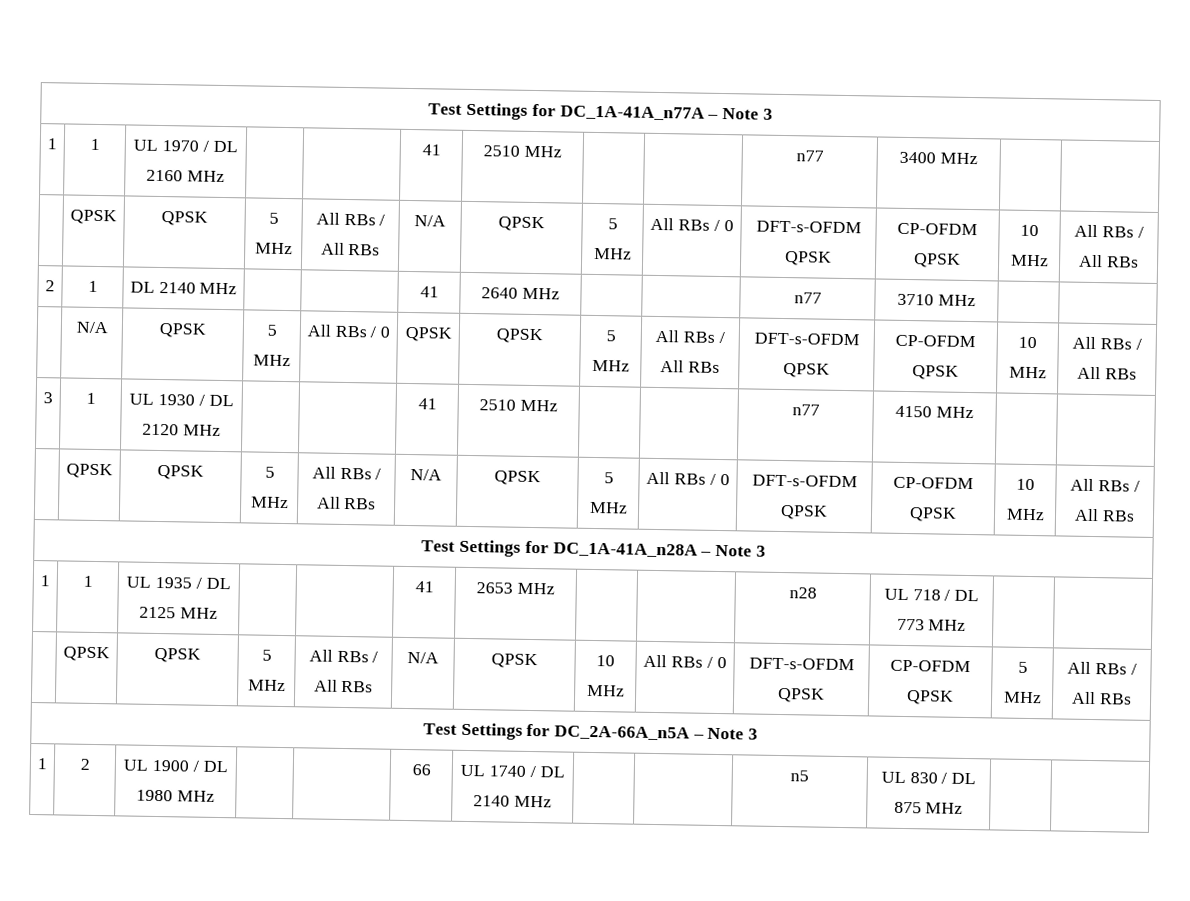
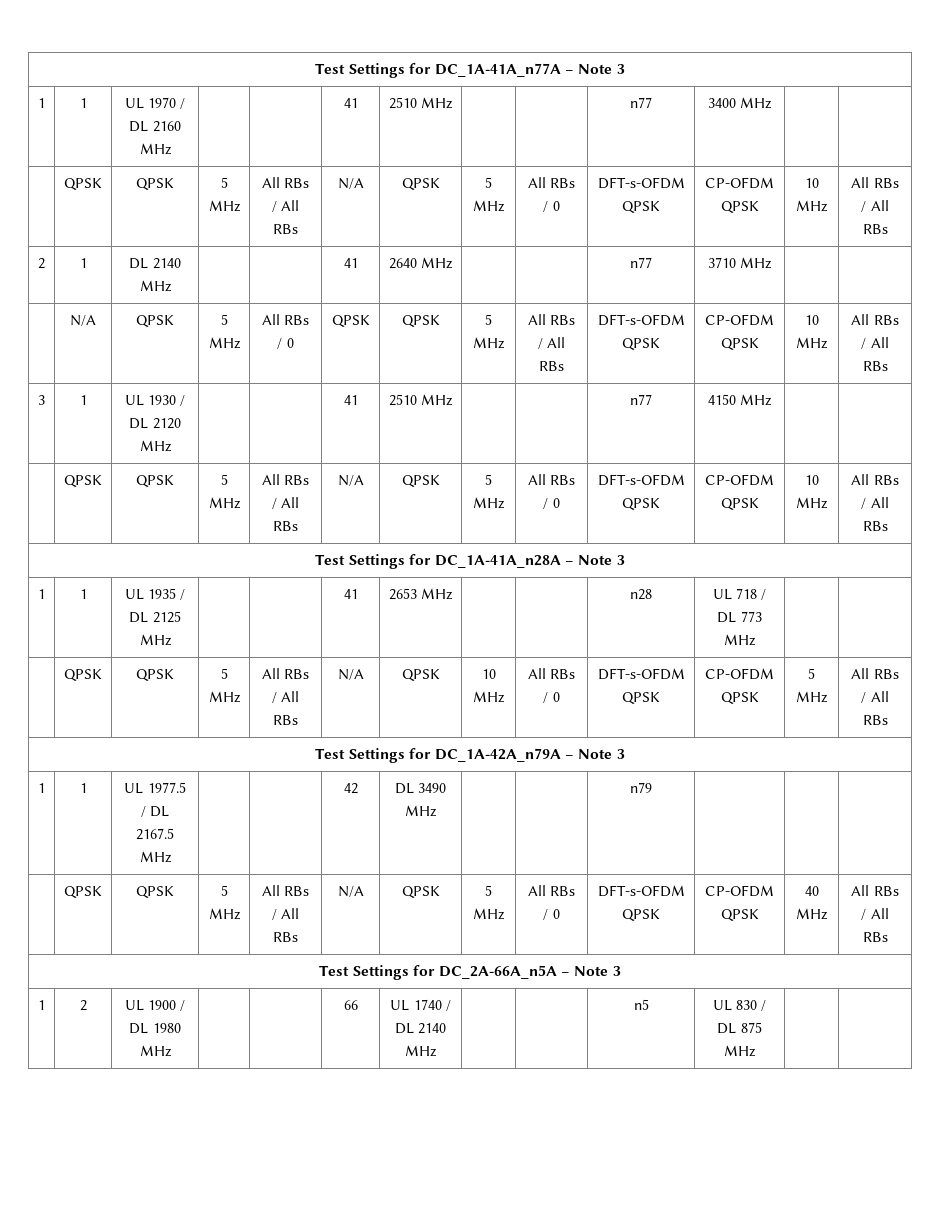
(1132, 699) none -> [315,748,625,763] [38,783,45,793] [79,783,87,793] [124,782,186,794] [140,806,170,817] [136,828,174,840] [139,851,172,863] [343,783,358,794] [394,783,447,794] [405,805,437,817] [630,782,652,793] [64,886,102,899] [136,886,174,899] [220,885,228,896] [208,908,241,920] [261,885,310,896] [271,908,300,920] [273,932,298,942] [337,886,364,897] [401,886,440,899] [485,885,492,896] [473,908,505,920] [527,885,576,896] [543,909,560,920] [597,885,685,897] [622,909,660,922] [705,885,774,897] [720,909,759,922] [804,886,819,896] [796,908,828,920] [851,885,899,896] [861,908,889,920] [862,932,888,942] // Test Settings for DC_1A-42A_n79A – Note 3 // 1 | 1 | UL 1977.5 / DL 2167.5 MHz | | | 42 | DL 3490 MHz | | | n79 | | | // | QPSK | QPSK | 5 MHz | All RBs / All RBs | N/A | QPSK | 5 MHz | All RBs / 0 | DFT-s-OFDM QPSK | CP-OFDM QPSK | 40 MHz | All RBs / All RBs

